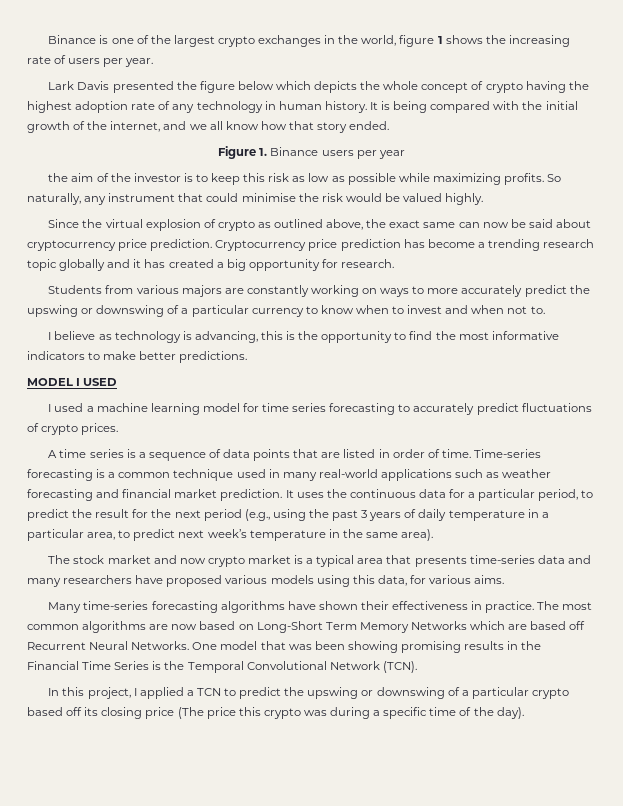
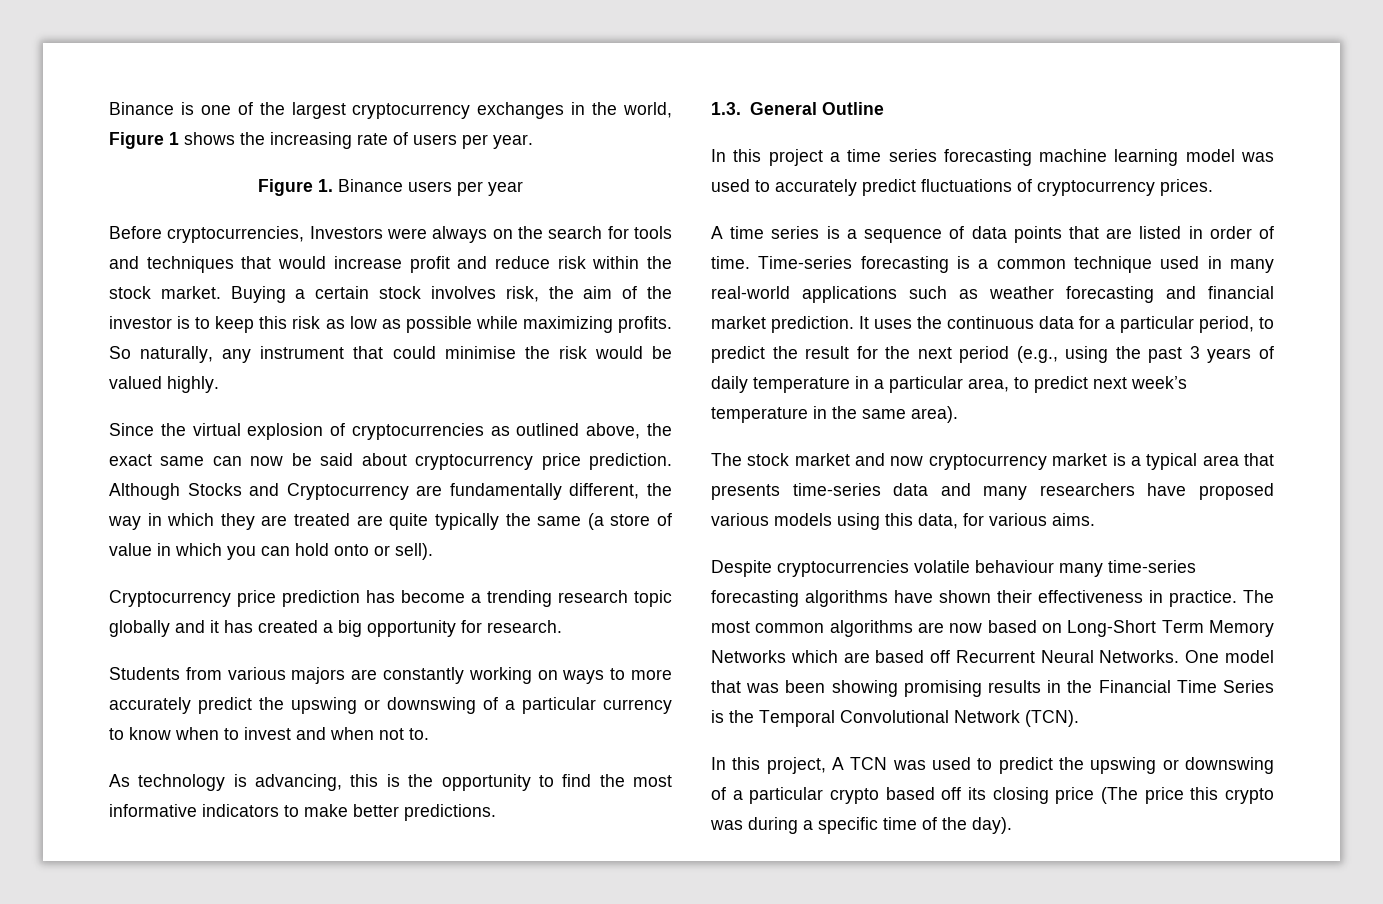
[217,36,255,47] crypto -> [352,103,471,119] cryptocurrency
[399,35,435,47] figure -> [109,132,164,149] Figure
[48,81,589,93] [27,101,578,113] [27,121,390,133] // Lark Davis presented the figure below which depicts the whole concept of crypto having the highest adoption rate of any technology in human history. It is being compared with the initial growth of the internet, and we all know how that story ended. -> (533, 141) none
(405, 154) none -> [109,226,672,243] [109,256,672,273] [109,286,539,303] Before cryptocurrencies, Investors were always on the search for tools and techniques that would increase profit and reduce risk within the stock market. Buying a certain stock involves risk,
[217,220,255,231] crypto -> [351,423,484,440] cryptocurrencies
(213, 245) none -> [109,483,672,500] [108,513,673,530] [109,543,433,560] Although Stocks and Cryptocurrency are fundamentally different, the way in which they are treated are quite typically the same (a store of value in which you can hold onto or sell). //
[48,331,112,340] I believe as -> [109,774,130,787] As
[27,378,118,386] [48,403,396,415] MODEL I USED // I used a machine learning model for time series forecasting -> [711,102,884,115] [711,149,1274,166] [711,179,750,192] 1.3. General Outline // In this project a time series forecasting machine learning model was used
[41,424,79,435] crypto -> [1037,180,1155,196] cryptocurrency
[207,556,245,567] crypto -> [928,454,1047,470] cryptocurrency
[48,602,82,613] Many -> [711,560,1103,577] Despite cryptocurrencies volatile behaviour many
[133,687,221,699] I applied a TCN -> [832,757,971,770] A TCN was used

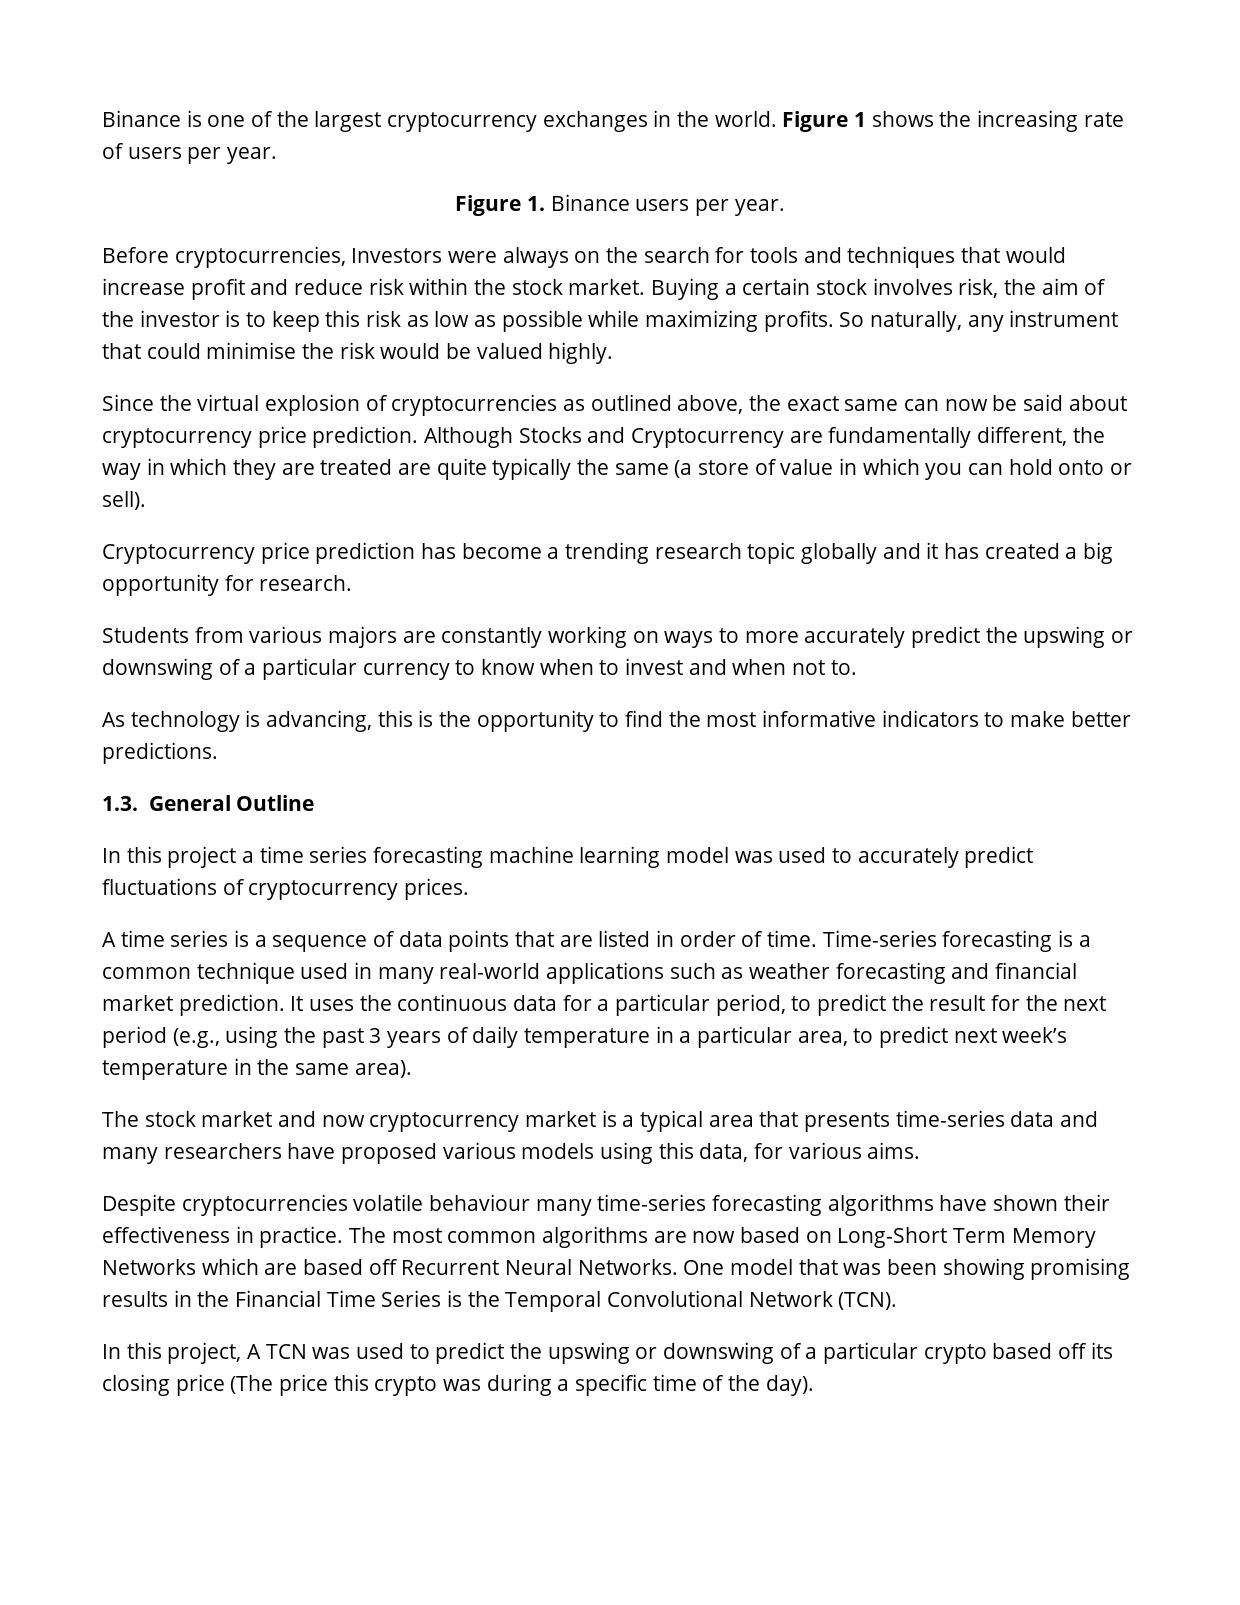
[623,102,672,118] world, -> [714,111,777,127] world.
[488,181,523,196] year -> [734,199,785,216] year.

